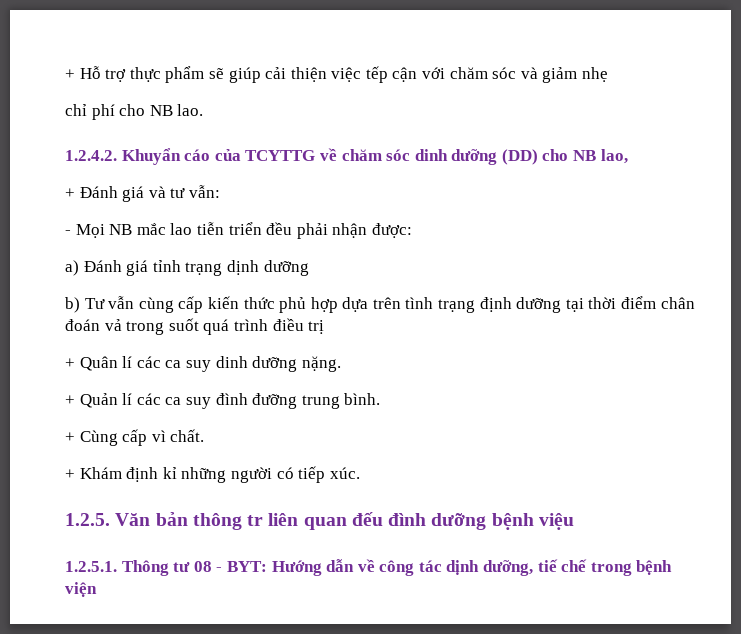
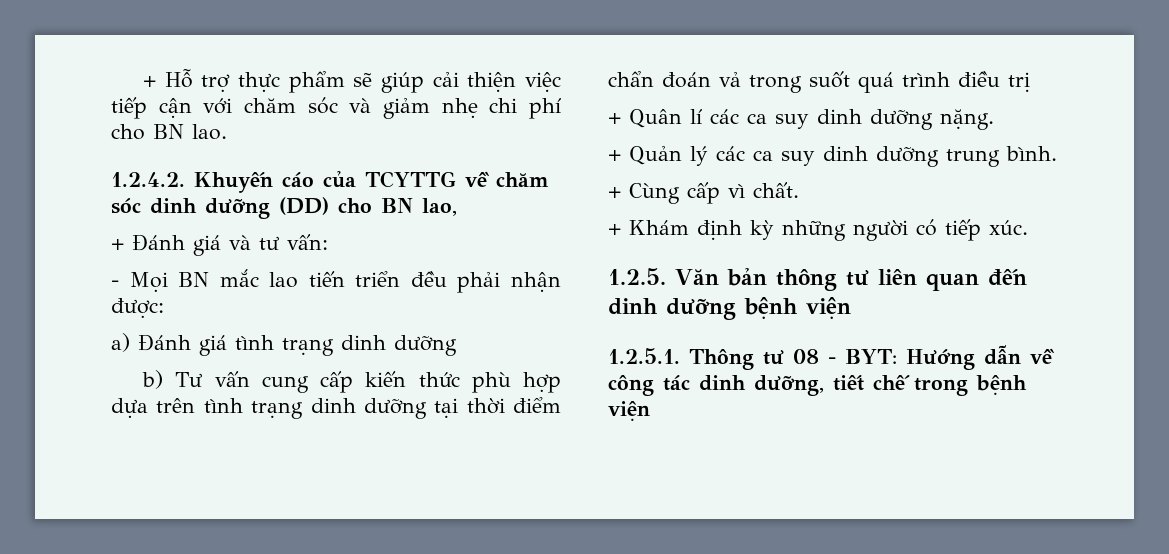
[365,66,388,83] tếp -> [111,97,147,119] tiếp
[65,104,87,116] // chỉ -> [489,98,518,113] chi
[149,105,173,116] NB -> [153,124,184,139] BN
[121,148,181,165] Khuyẩn -> [194,172,273,193] Khuyến
[573,150,597,161] NB -> [381,198,413,213] BN
[188,185,220,198] vẫn: -> [287,234,328,250] vấn:
[109,224,133,235] NB -> [178,272,210,287] BN
[196,222,224,235] tiễn -> [308,271,345,287] tiến
[152,260,259,276] tỉnh trạng dịnh -> [235,335,386,356] tình trạng dinh
[108,296,174,313] vẫn cùng -> [214,371,309,393] vấn cung
[279,297,307,313] phủ -> [471,372,511,393] phù
[479,297,512,312] định -> [310,398,356,413] dinh
[660,297,695,309] chân -> [608,71,654,87] chẩn
[122,393,298,409] lí các ca suy đình đưỡng -> [690,146,939,167] lý các ca suy dinh dưỡng
[162,467,177,479] kỉ -> [750,220,774,240] kỳ
[247,515,264,526] tr -> [846,270,869,286] tư
[351,512,427,526] đếu đình -> [988,269,1027,286] [608,298,658,315] đến dinh
[538,513,574,530] việu -> [806,297,851,319] viện
[446,559,558,576] dịnh dưỡng, tiế -> [699,375,864,396] dinh dưỡng, tiết

